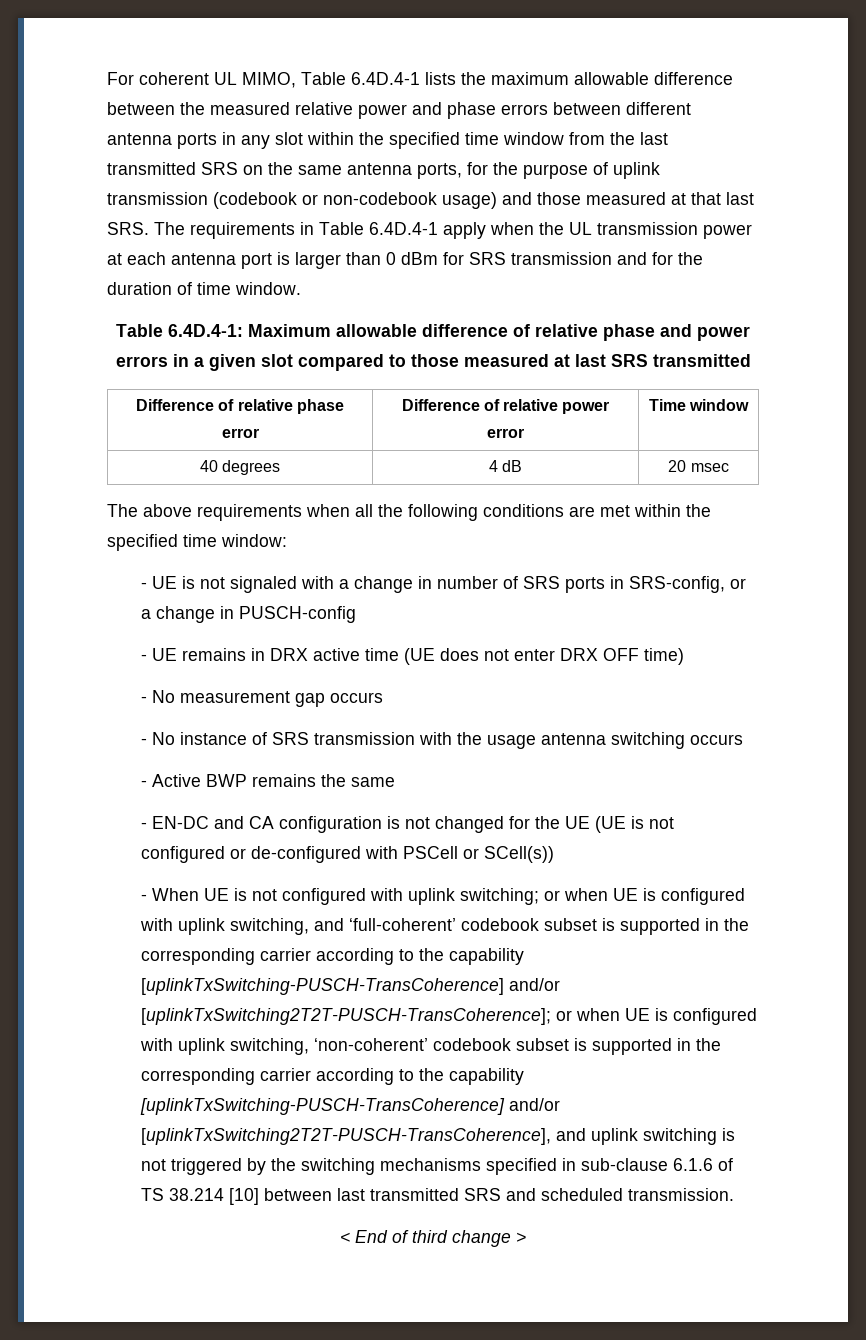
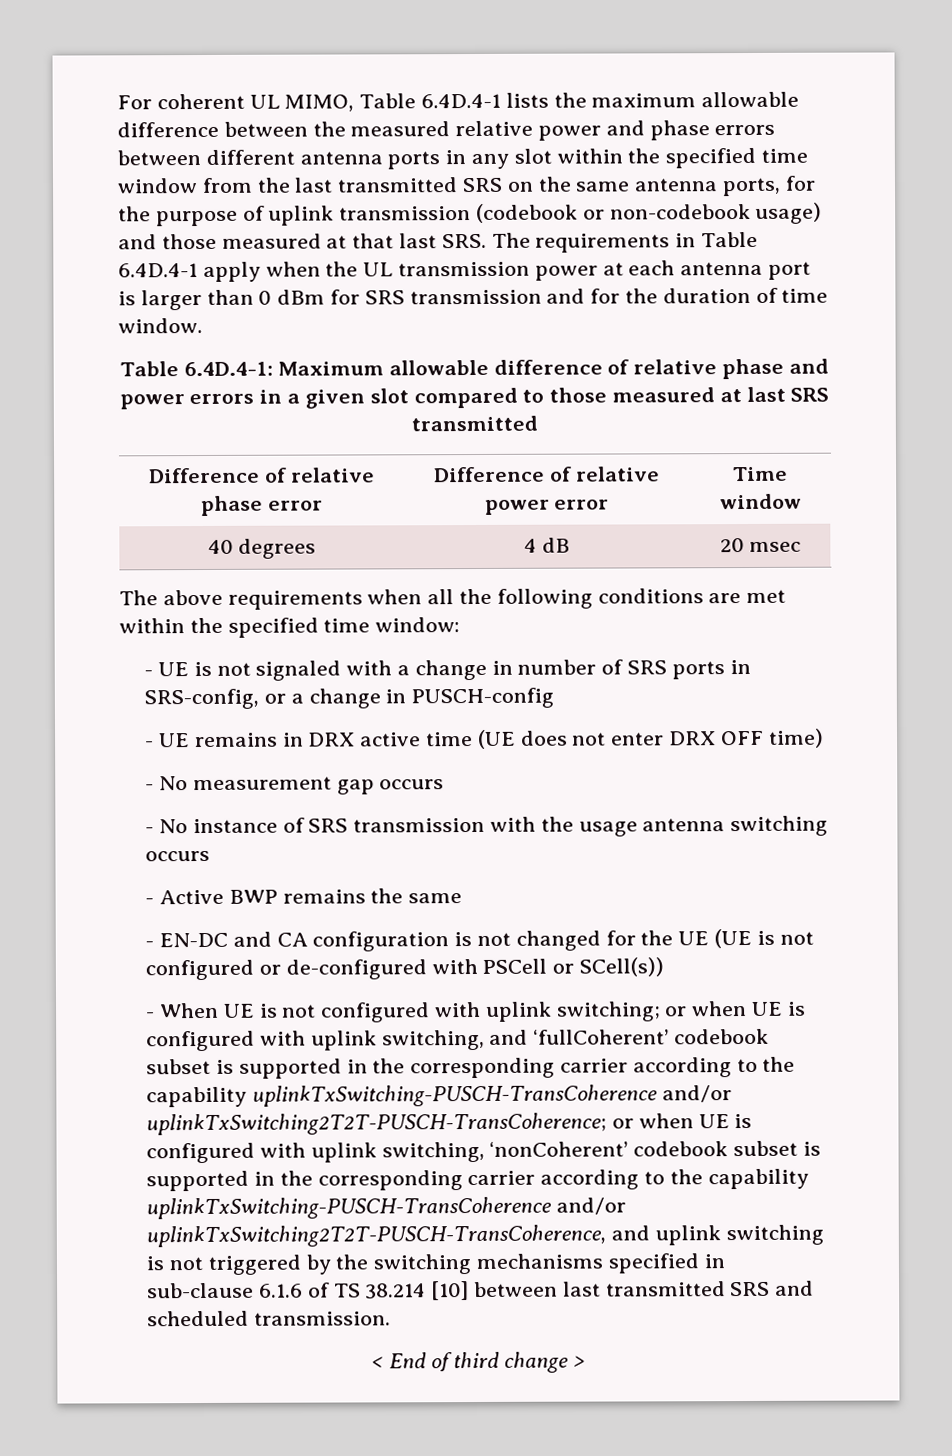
[348,918,456,931] ‘full-coherent’ -> [533,1029,670,1045] ‘fullCoherent’
[140,978,560,995] [140,1008,757,1025] [139,1038,428,1055] [uplinkTxSwitching-PUSCH-TransCoherence] and/or [uplinkTxSwitching2T2T-PUSCH-TransCoherence]; or when UE is configured with uplink switching, ‘non-coherent’ -> [252,1084,732,1107] [146,1112,753,1136] [146,1141,629,1164] uplinkTxSwitching-PUSCH-TransCoherence and/or uplinkTxSwitching2T2T-PUSCH-TransCoherence; or when UE is configured with uplink switching, ‘nonCoherent’
[139,1098,560,1115] [140,1128,551,1145] [uplinkTxSwitching-PUSCH-TransCoherence] and/or [uplinkTxSwitching2T2T-PUSCH-TransCoherence], -> [146,1196,626,1220] [146,1224,607,1248] uplinkTxSwitching-PUSCH-TransCoherence and/or uplinkTxSwitching2T2T-PUSCH-TransCoherence,

